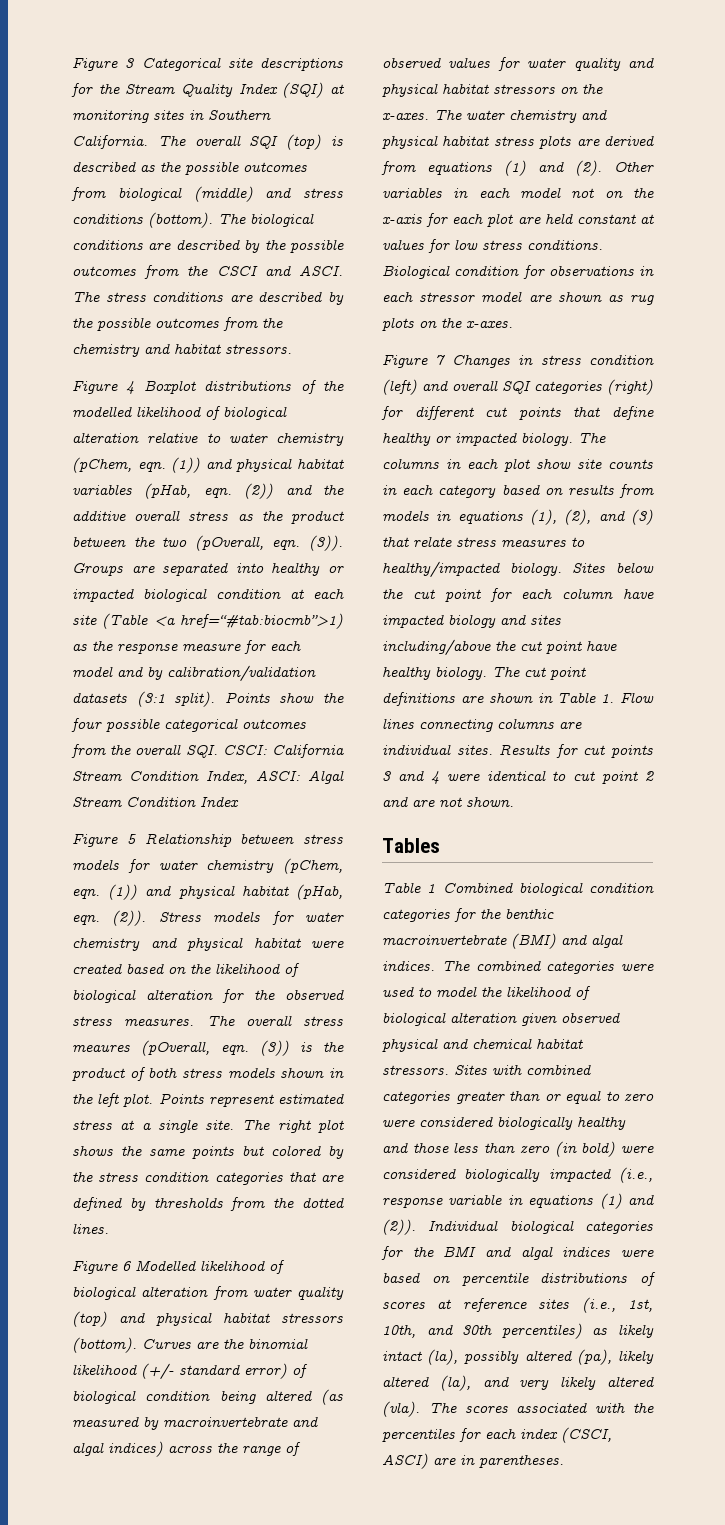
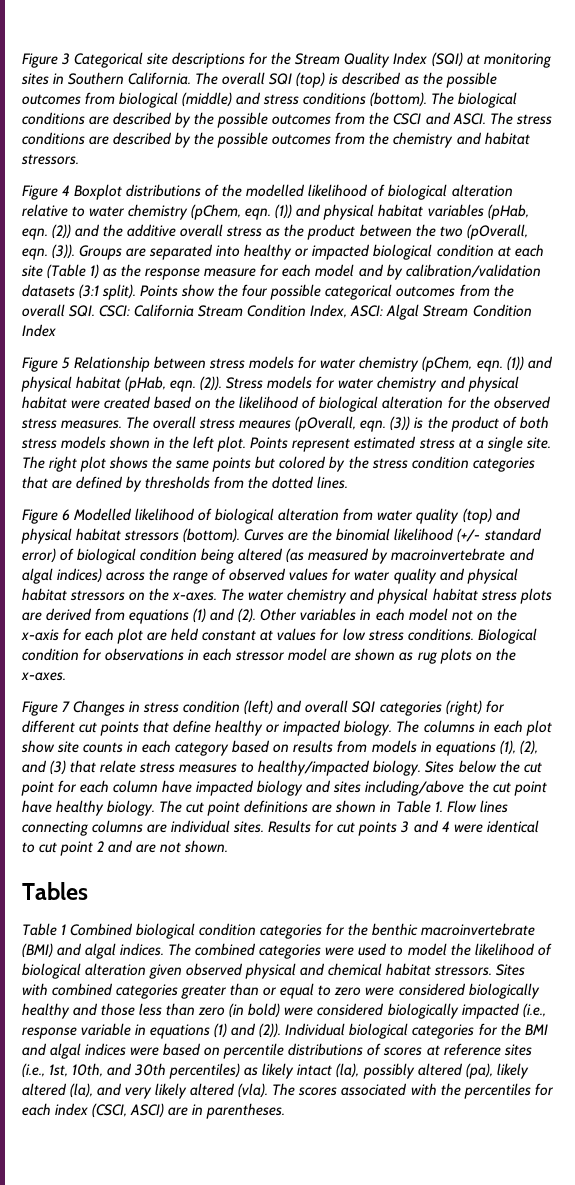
[153,613,343,629] <a href=“#tab:biocmb”>1) -> [90,264,100,279] 1)

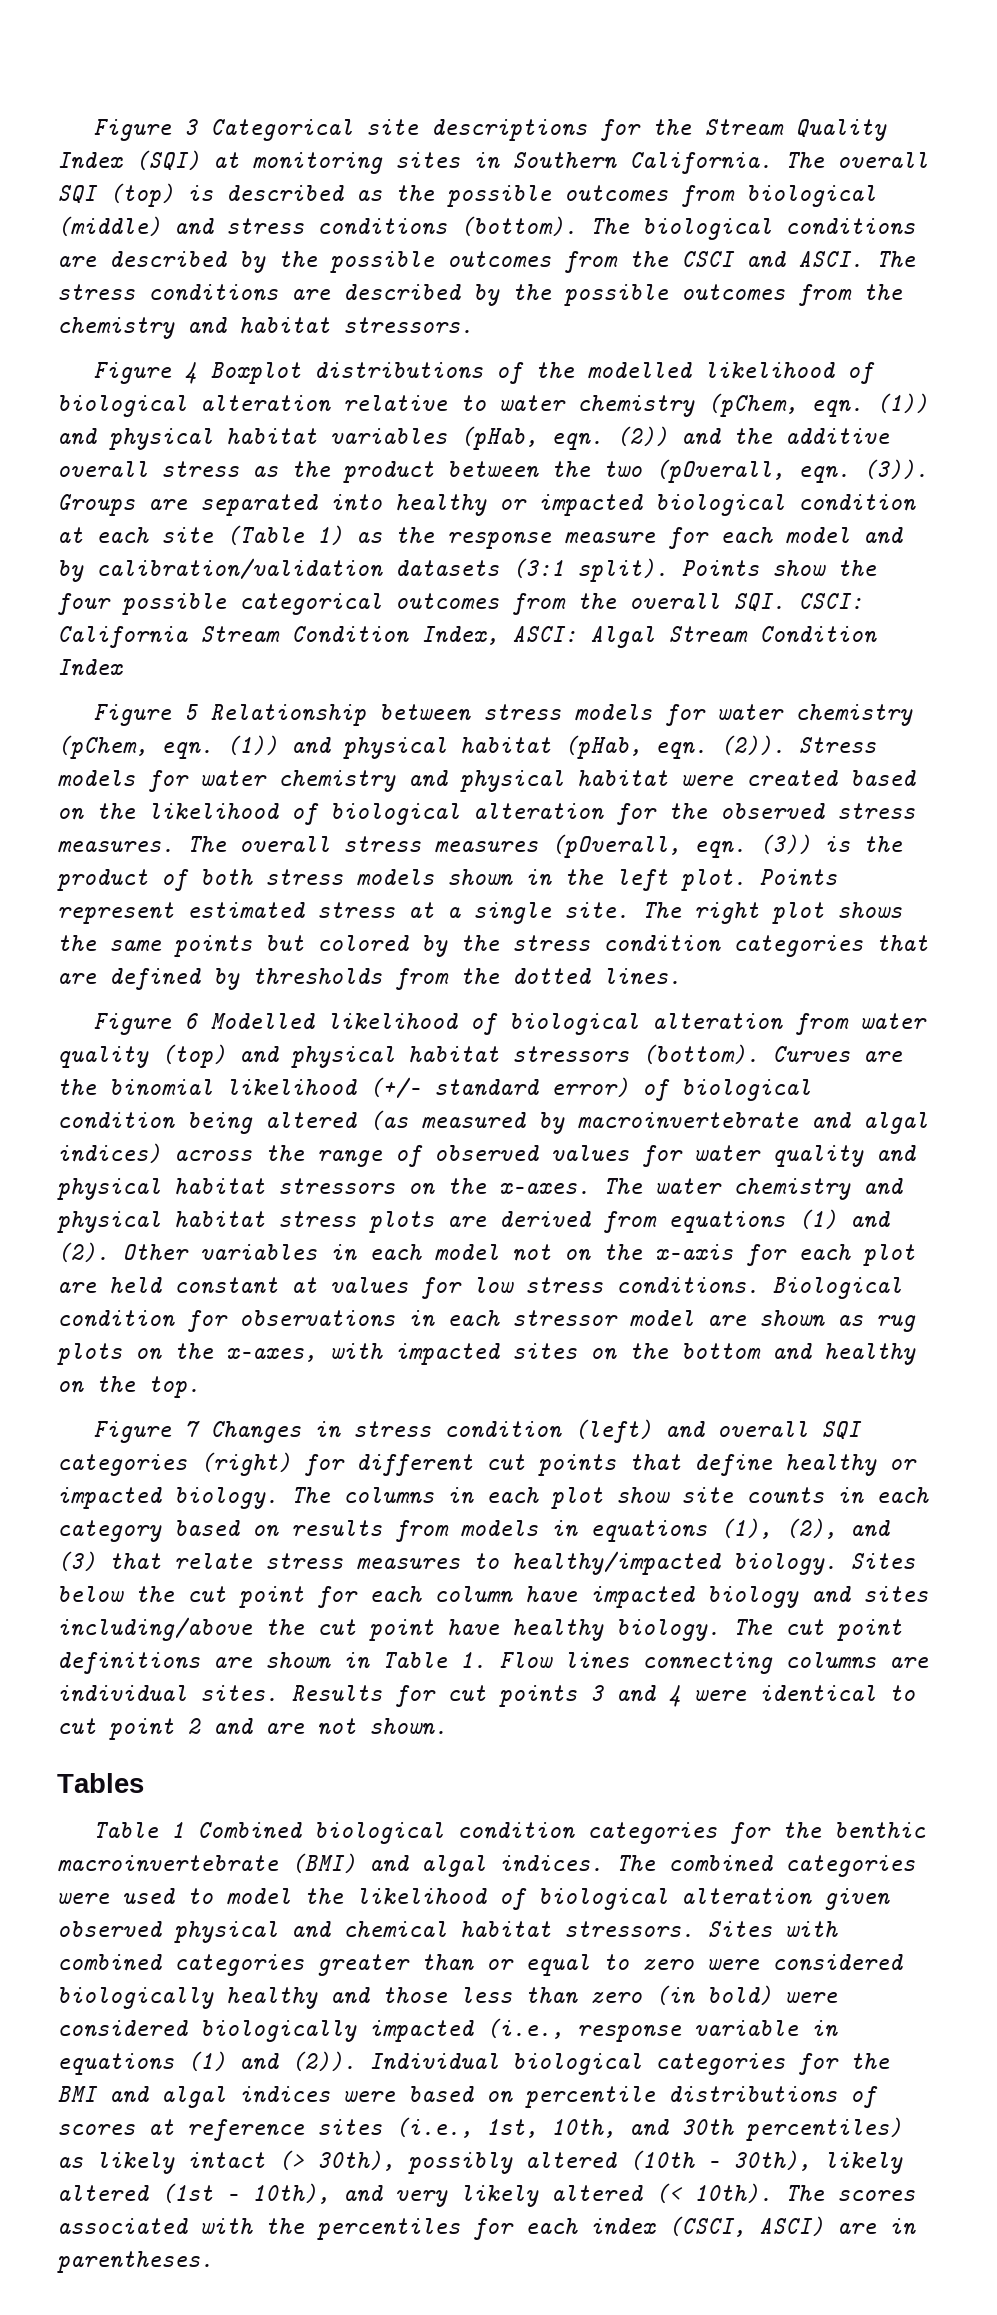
[239,420,292,429] meaures -> [434,841,538,853] measures
[21,672,66,681] x-axes. -> [226,1343,916,1365] [57,1376,200,1398] x-axes, with impacted sites on the bottom and healthy on the top.
[336,1063,529,1079] [22,1083,94,1098] (la), possibly altered (pa), likely altered (la), -> [278,2150,903,2174] [57,2183,330,2204] (> 30th), possibly altered (10th - 30th), likely altered (1st - 10th),
[238,1083,269,1098] (vla). -> [655,2183,772,2204] (< 10th).

